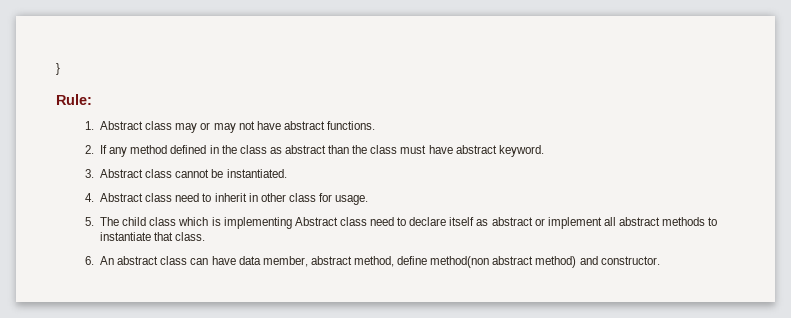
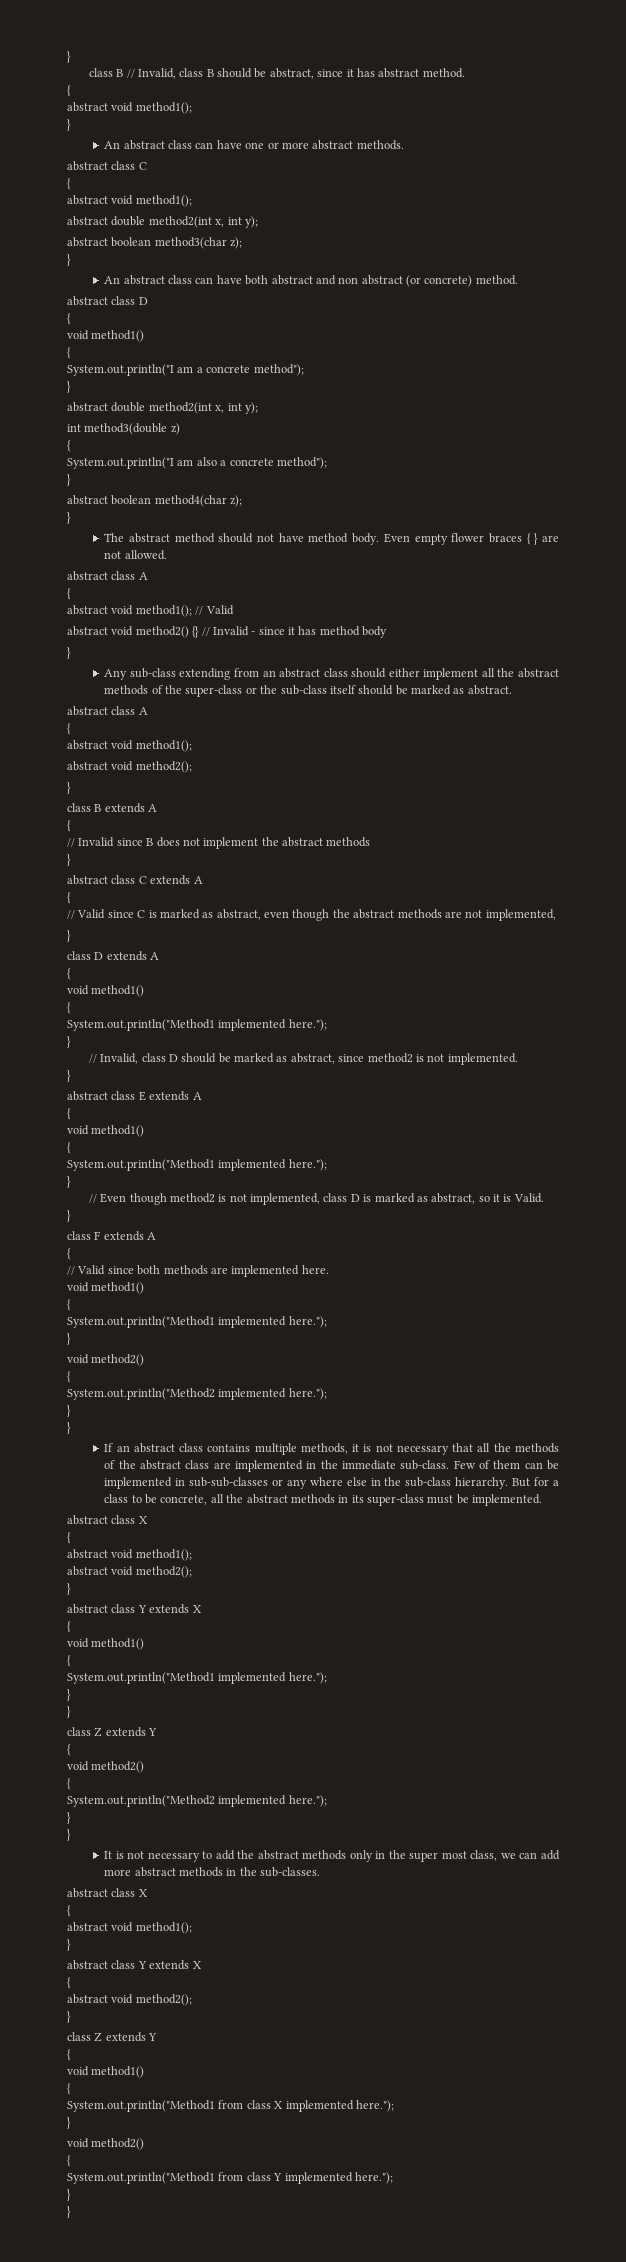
[56,63,60,75] [56,94,92,105] [85,121,375,133] [85,145,544,157] [85,169,287,178] [85,193,369,205] [85,217,718,229] [100,232,206,241] [85,256,660,268] } // Rule: // 1. Abstract class may or may not have abstract functions. // 2. If any method defined in the class as abstract than the class must have abstract keyword. // 3. Abstract class cannot be instantiated. // 4. Abstract class need to inherit in other class for usage. // 5. The child class which is implementing Abstract class need to declare itself as abstract or implement all abstract methods to instantiate that class. // 6. An abstract class can have data member, abstract method, define method(non abstract method) and constructor. -> [67,51,71,63] [88,68,465,79] [67,85,71,97] [67,102,192,114] [67,119,71,131] [104,140,404,150] [67,161,147,171] [67,178,71,190] [67,195,192,207] [67,216,258,228] [67,237,243,249] [67,254,71,266] [104,275,518,287] [67,296,148,306] [67,313,71,325] [67,330,145,342] [67,347,71,359] [67,364,304,376] [67,381,71,393] [67,402,258,414] [67,423,180,435] [67,440,71,452] [67,457,327,469] [67,474,71,486] [67,495,243,507] [67,512,71,524] [104,533,559,545] [104,550,167,560] [67,571,148,581] [67,588,71,600] [67,605,234,617] [67,626,388,638] [67,647,71,659] [104,668,559,680] [104,685,512,697] [67,706,148,716] [67,723,71,735] [67,740,192,752] [67,761,192,773] [67,782,71,794] [67,803,158,813] [67,820,71,832] [67,837,371,849] [67,854,71,866] [67,875,203,885] [67,892,71,904] [67,909,556,921] [67,930,71,942] [67,951,160,961] [67,968,71,980] [67,985,145,997] [67,1002,71,1014] [67,1019,327,1031] [67,1036,71,1048] [88,1053,518,1065] [67,1070,71,1082] [67,1091,202,1101] [67,1108,71,1120] [67,1125,145,1137] [67,1142,71,1154] [67,1159,327,1171] [67,1176,71,1188] [88,1193,544,1205] [67,1210,71,1222] [67,1231,157,1241] [67,1248,71,1260] [67,1265,329,1277] [67,1282,145,1294] [67,1299,71,1311] [67,1316,327,1328] [67,1333,71,1345] [67,1354,145,1366] [67,1371,71,1383] [67,1388,327,1400] [67,1405,71,1417] [67,1422,71,1434] [104,1443,559,1455] [104,1460,560,1472] [104,1477,559,1489] [104,1494,543,1506] [67,1515,148,1525] [67,1532,71,1544] [67,1549,192,1561] [67,1566,192,1578] [67,1583,71,1595] [67,1604,202,1614] [67,1621,71,1633] [67,1638,145,1650] [67,1655,71,1667] [67,1672,327,1684] [67,1689,71,1701] [67,1706,71,1718] [67,1727,158,1737] [67,1744,71,1756] [67,1761,145,1773] [67,1778,71,1790] [67,1795,327,1807] [67,1812,71,1824] [67,1829,71,1841] [104,1850,560,1862] [104,1867,321,1877] [67,1888,148,1898] [67,1905,71,1917] [67,1922,192,1934] [67,1939,71,1951] [67,1960,202,1970] [67,1977,71,1989] [67,1994,192,2006] [67,2011,71,2023] [67,2032,158,2042] [67,2049,71,2061] [67,2066,145,2078] [67,2083,71,2095] [67,2100,394,2112] [67,2117,71,2129] [67,2138,145,2150] [67,2155,71,2167] [67,2172,393,2184] [67,2189,71,2201] [67,2206,71,2218] } // class B // Invalid, class B should be abstract, since it has abstract method. // { // abstract void method1(); // } // An abstract class can have one or more abstract methods. // abstract class C // { // abstract void method1(); // abstract double method2(int x, int y); // abstract boolean method3(char z); // } // An abstract class can have both abstract and non abstract (or concrete) method. // abstract class D // { // void method1() // { // System.out.println("I am a concrete method"); // } // abstract double method2(int x, int y); // int method3(double z) // { // System.out.println("I am also a concrete method"); // } // abstract boolean method4(char z); // } // The abstract method should not have method body. Even empty flower braces { } are not allowed. // abstract class A // { // abstract void method1(); // Valid // abstract void method2() {} // Invalid - since it has method body // } // Any sub-class extending from an abstract class should either implement all the abstract methods of the super-class or the sub-class itself should be marked as abstract. // abstract class A // { // abstract void method1(); // abstract void method2(); // } // class B extends A // { // // Invalid since B does not implement the abstract methods // } // abstract class C extends A // { // // Valid since C is marked as abstract, even though the abstract methods are not implemented, // } // class D extends A // { // void method1() // { // System.out.println("Method1 implemented here."); // } // // Invalid, class D should be marked as abstract, since method2 is not implemented. // } // abstract class E extends A // { // void method1() // { // System.out.println("Method1 implemented here."); // } // // Even though method2 is not implemented, class D is marked as abstract, so it is Valid. // } // class F extends A // { // // Valid since both methods are implemented here. // void method1() // { // System.out.println("Method1 implemented here."); // } // void method2() // { // System.out.println("Method2 implemented here."); // } // } // If an abstract class contains multiple methods, it is not necessary that all the methods of the abstract class are implemented in the immediate sub-class. Few of them can be implemented in sub-sub-classes or any where else in the sub-class hierarchy. But for a class to be concrete, all the abstract methods in its super-class must be implemented. // abstract class X // { // abstract void method1(); // abstract void method2(); // } // abstract class Y extends X // { // void method1() // { // System.out.println("Method1 implemented here."); // } // } // class Z extends Y // { // void method2() // { // System.out.println("Method2 implemented here."); // } // } // It is not necessary to add the abstract methods only in the super most class, we can add more abstract methods in the sub-classes. // abstract class X // { // abstract void method1(); // } // abstract class Y extends X // { // abstract void method2(); // } // class Z extends Y // { // void method1() // { // System.out.println("Method1 from class X implemented here."); // } // void method2() // { // System.out.println("Method1 from class Y implemented here."); // } // }

